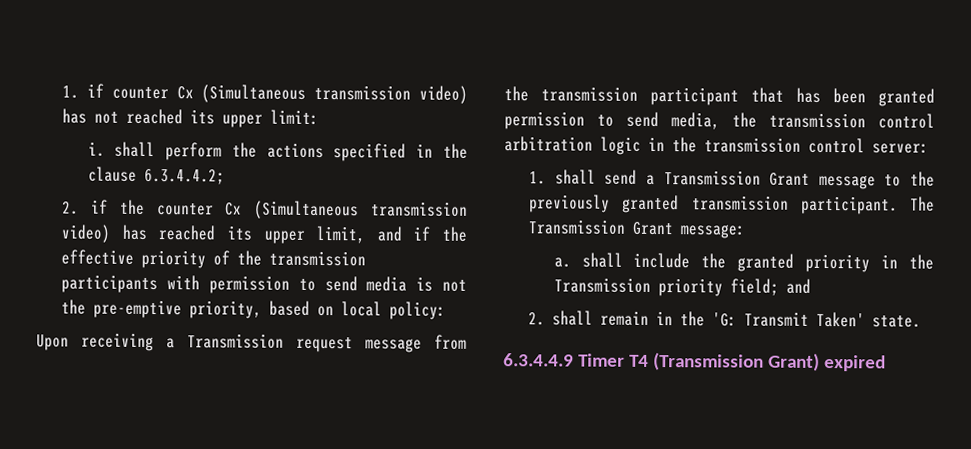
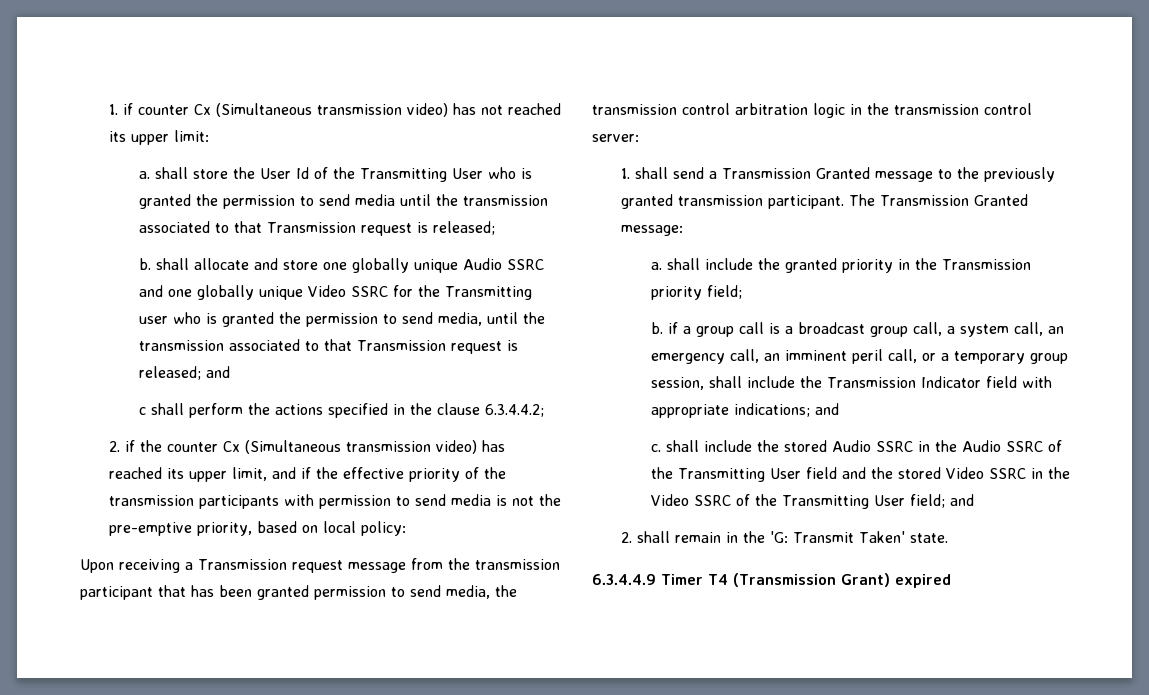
[87,141,105,157] i. -> [138,167,532,182] [138,194,548,209] [138,221,495,236] [138,258,544,273] [138,285,532,300] [138,312,545,327] [138,339,518,354] [138,366,230,380] [138,407,146,415] a. shall store the User Id of the Transmitting User who is granted the permission to send media until the transmission associated to that Transmission request is released; // b. shall allocate and store one globally unique Audio SSRC and one globally unique Video SSRC for the Transmitting user who is granted the permission to send media, until the transmission associated to that Transmission request is released; and // c
[769,172,811,186] Grant -> [816,167,871,179] Granted
[632,221,675,236] Grant -> [974,194,1029,206] Granted
(779, 287) none -> [650,322,1064,337] [650,349,1068,364] [650,376,1052,390] [650,403,839,418] [650,440,1062,452] [650,467,1070,482] [650,494,945,509] // b. if a group call is a broadcast group call, a system call, an emergency call, an imminent peril call, or a temporary group session, shall include the Transmission Indicator field with appropriate indications; and // c. shall include the stored Audio SSRC in the Audio SSRC of the Transmitting User field and the stored Video SSRC in the Video SSRC of the Transmitting User field;

